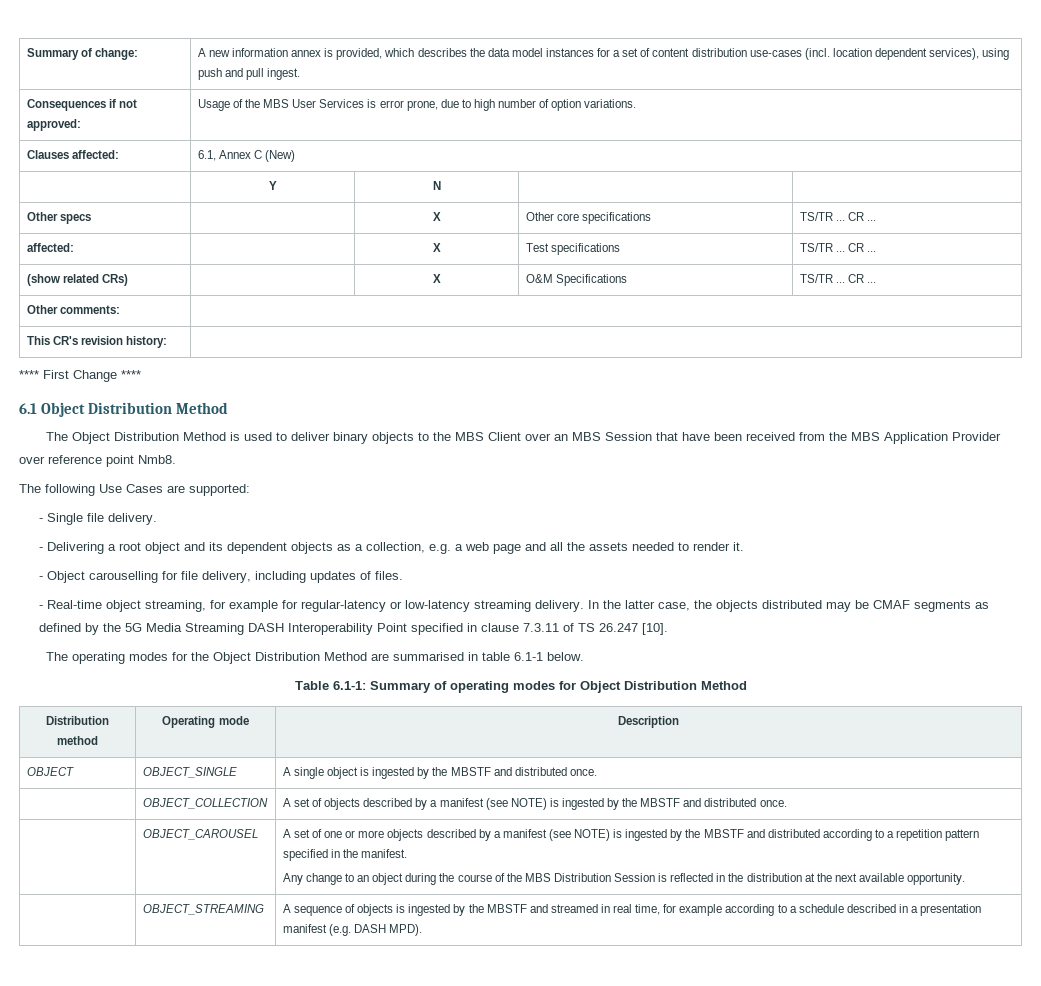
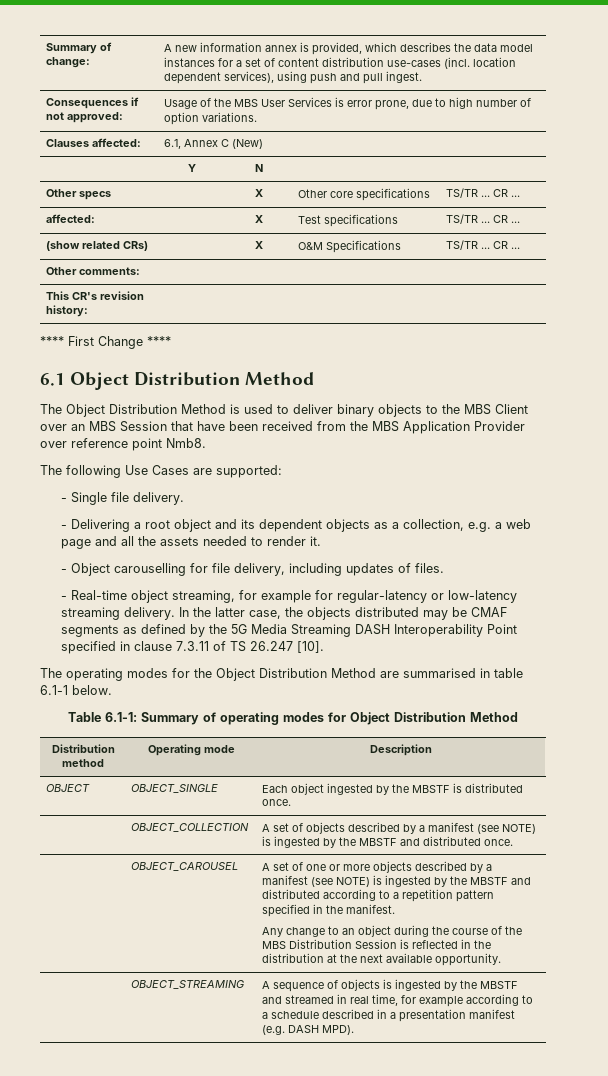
[282,767,512,779] A single object is ingested by the MBSTF and -> [262,783,463,795] Each object ingested by the MBSTF is

